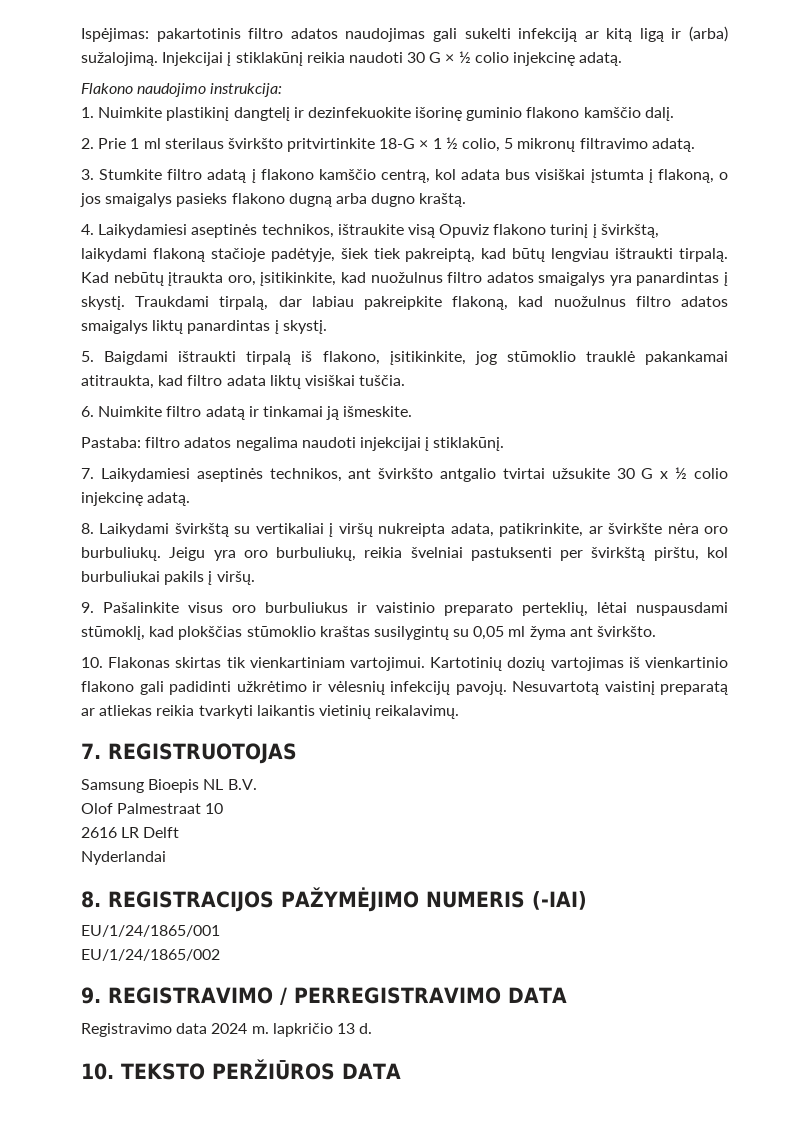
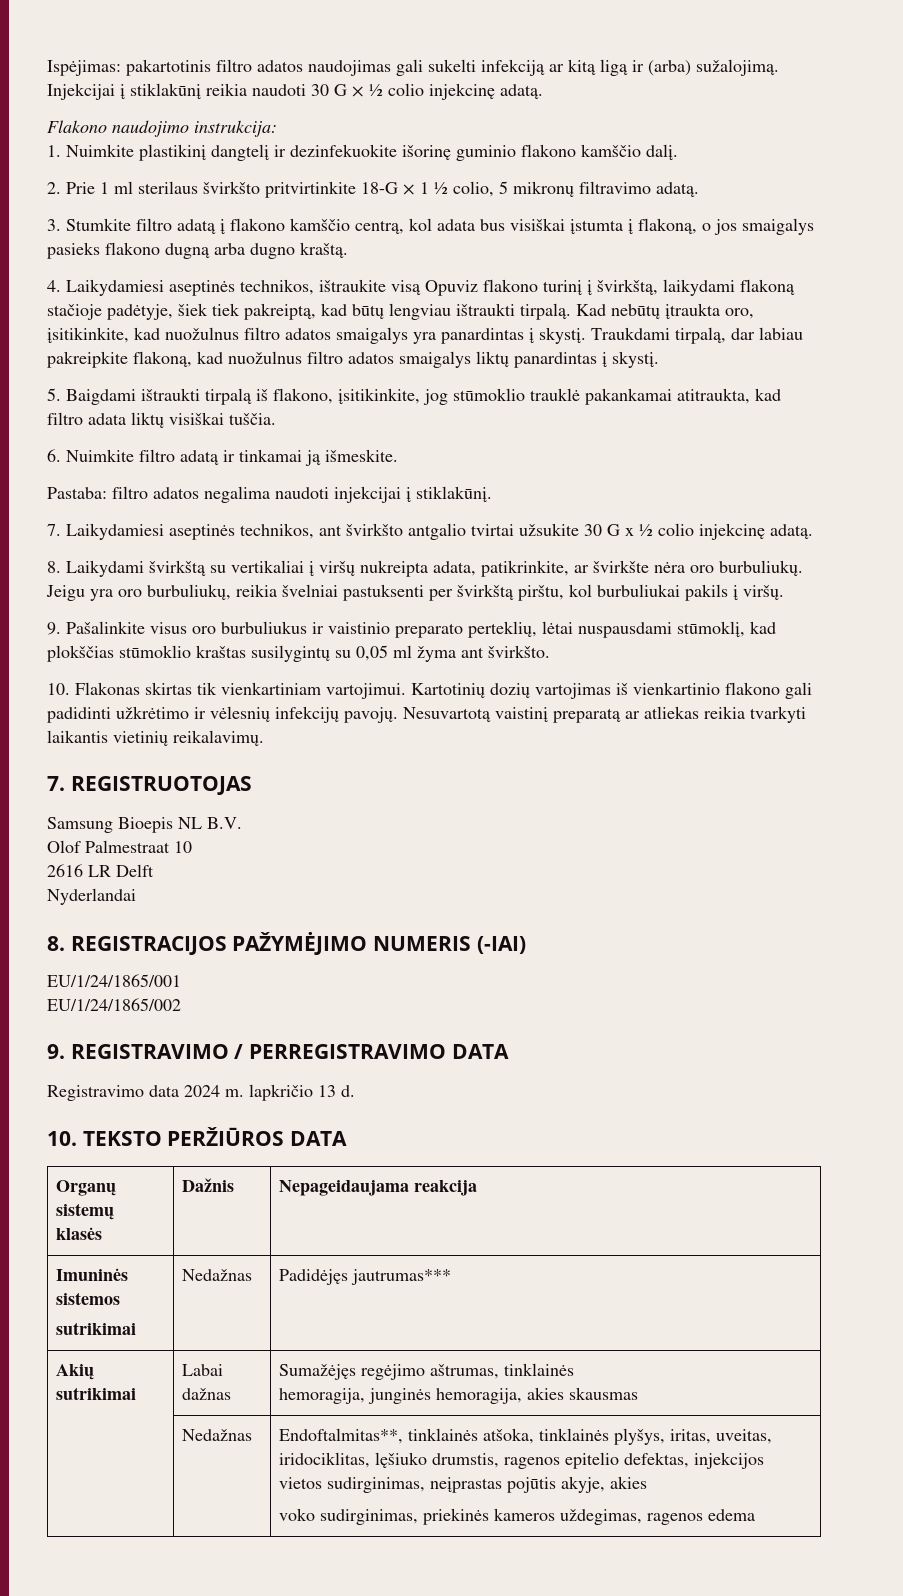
(401, 1071) none -> [56,1180,117,1196] [56,1203,115,1220] [56,1227,103,1240] [182,1178,235,1192] [279,1180,478,1196] [56,1268,129,1281] [56,1292,121,1305] [56,1322,137,1335] [182,1269,253,1281] [279,1269,452,1285] [56,1364,95,1380] [56,1387,137,1400] [182,1364,224,1376] [182,1388,232,1400] [279,1363,575,1380] [279,1387,639,1404] [182,1429,253,1441] [279,1428,773,1445] [279,1452,765,1469] [279,1476,648,1493] [279,1508,756,1525] // Organų sistemų klasės | Dažnis | Nepageidaujama reakcija // Imuninės sistemos // sutrikimai | Nedažnas | Padidėjęs jautrumas*** // Akių sutrikimai | Labai dažnas | Sumažėjęs regėjimo aštrumas, tinklainės // hemoragija, junginės hemoragija, akies skausmas // | Nedažnas | Endoftalmitas**, tinklainės atšoka, tinklainės plyšys, iritas, uveitas, iridociklitas, lęšiuko drumstis, ragenos epitelio defektas, injekcijos vietos sudirginimas, neįprastas pojūtis akyje, akies // voko sudirginimas, priekinės kameros uždegimas, ragenos edema

